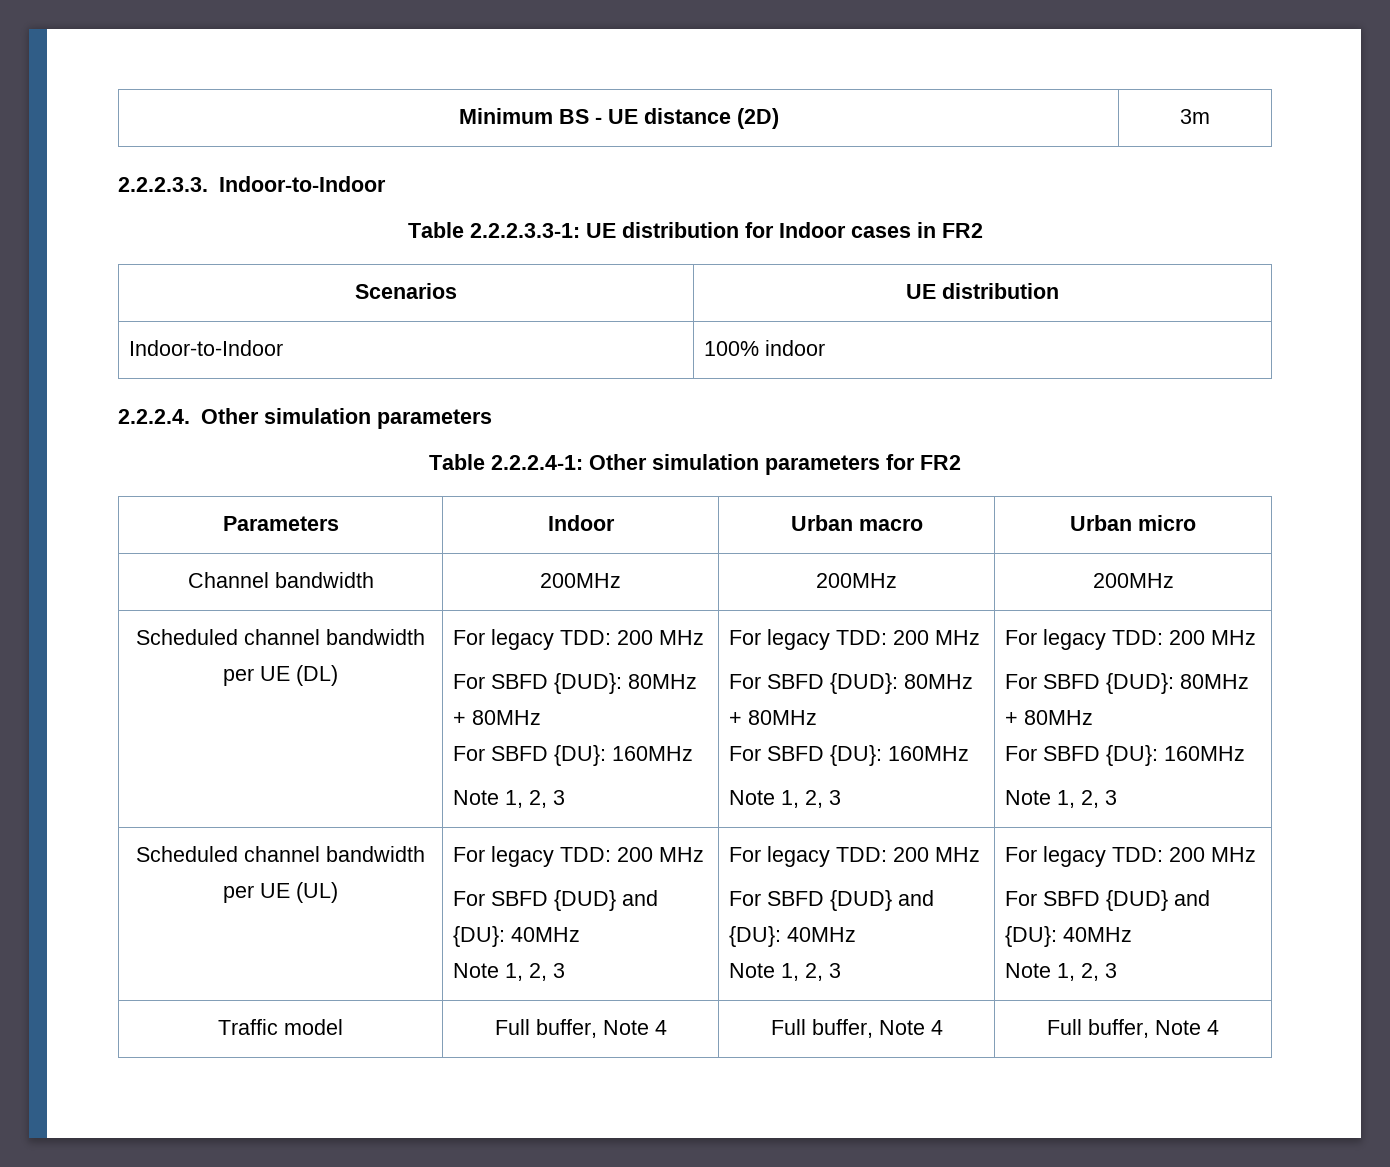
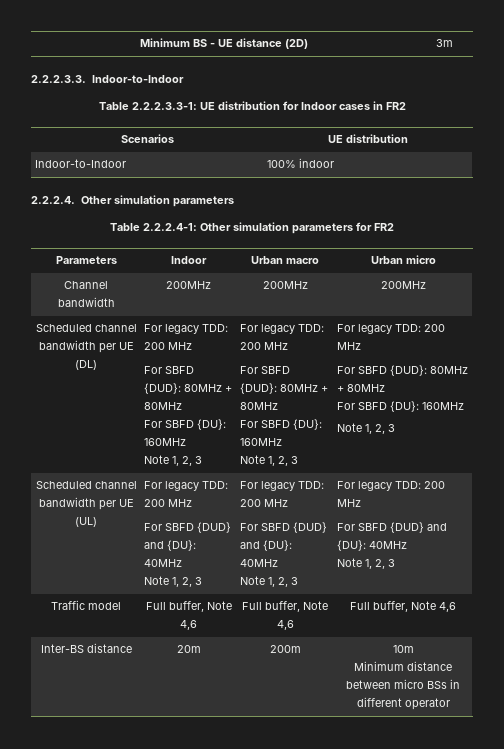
[654,1020,667,1035] [770,1019,943,1038] [1047,1019,1219,1038] 4 | Full buffer, Note 4 | Full buffer, Note 4 -> [180,620,197,630] [242,601,328,612] [276,620,294,630] [350,601,456,612] [40,643,132,653] [176,645,201,653] [269,645,301,653] [392,645,414,653] [354,661,452,671] [346,679,460,689] [356,697,450,710] 4,6 | Full buffer, Note 4,6 | Full buffer, Note 4,6 // Inter-BS distance | 20m | 200m | 10m // Minimum distance between micro BSs in different operator

